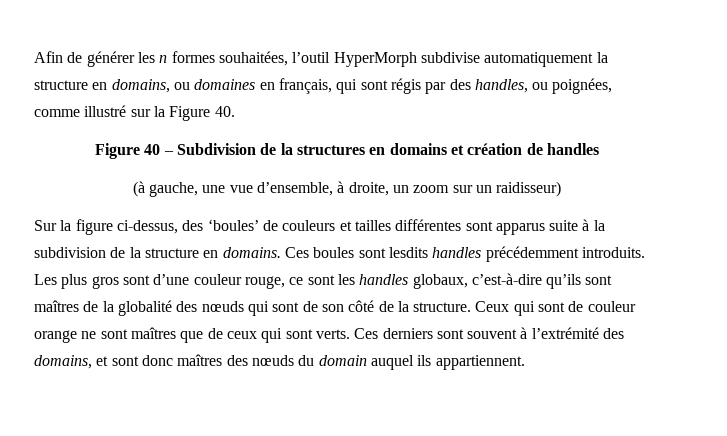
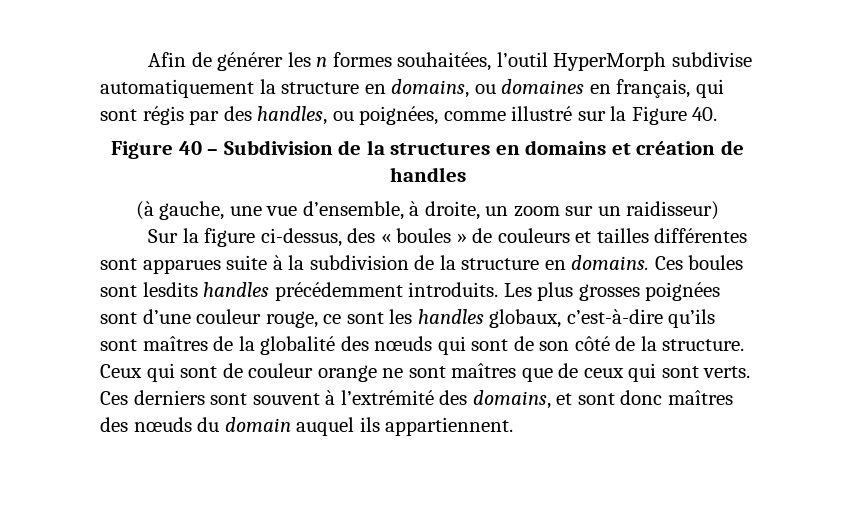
[207,219,259,231] ‘boules’ -> [380,228,467,243] « boules »
[495,223,545,235] apparus -> [142,259,221,274] apparues
[91,276,119,289] gros -> [578,282,721,301] grosses poignées

